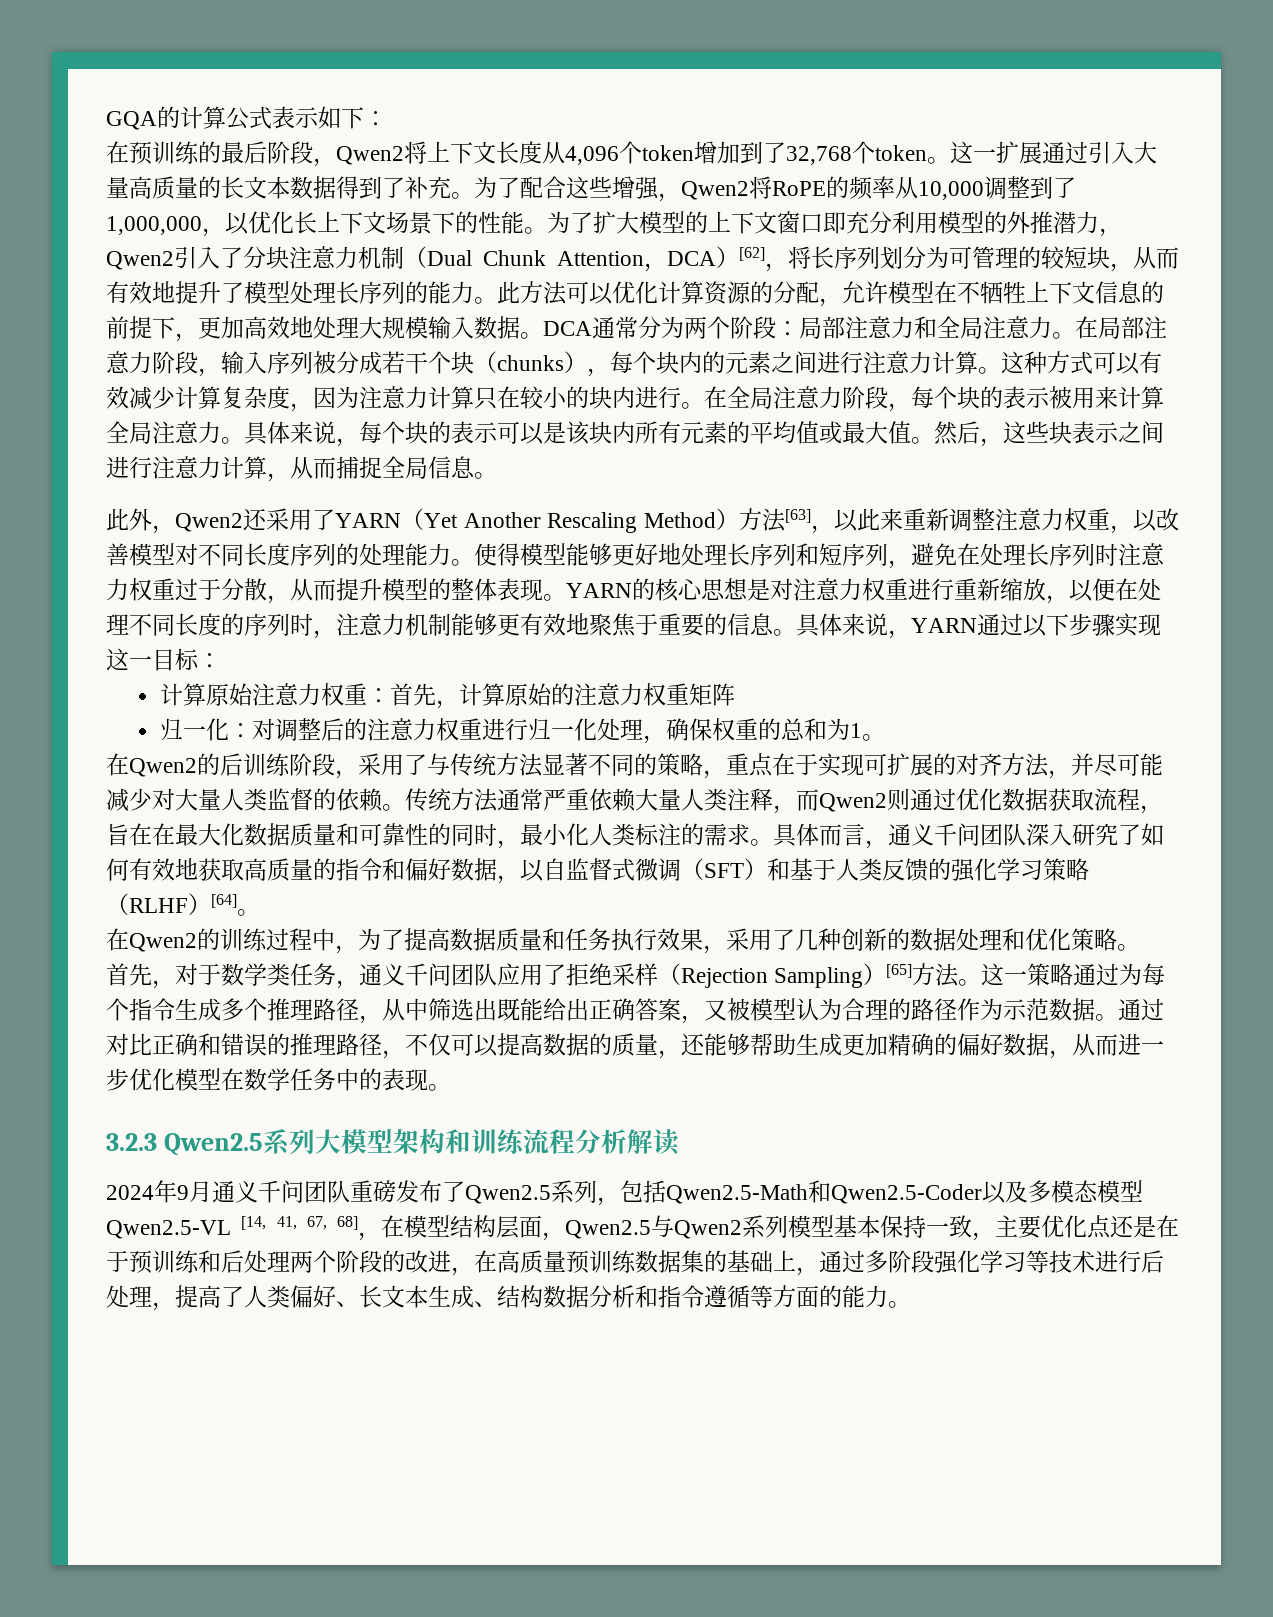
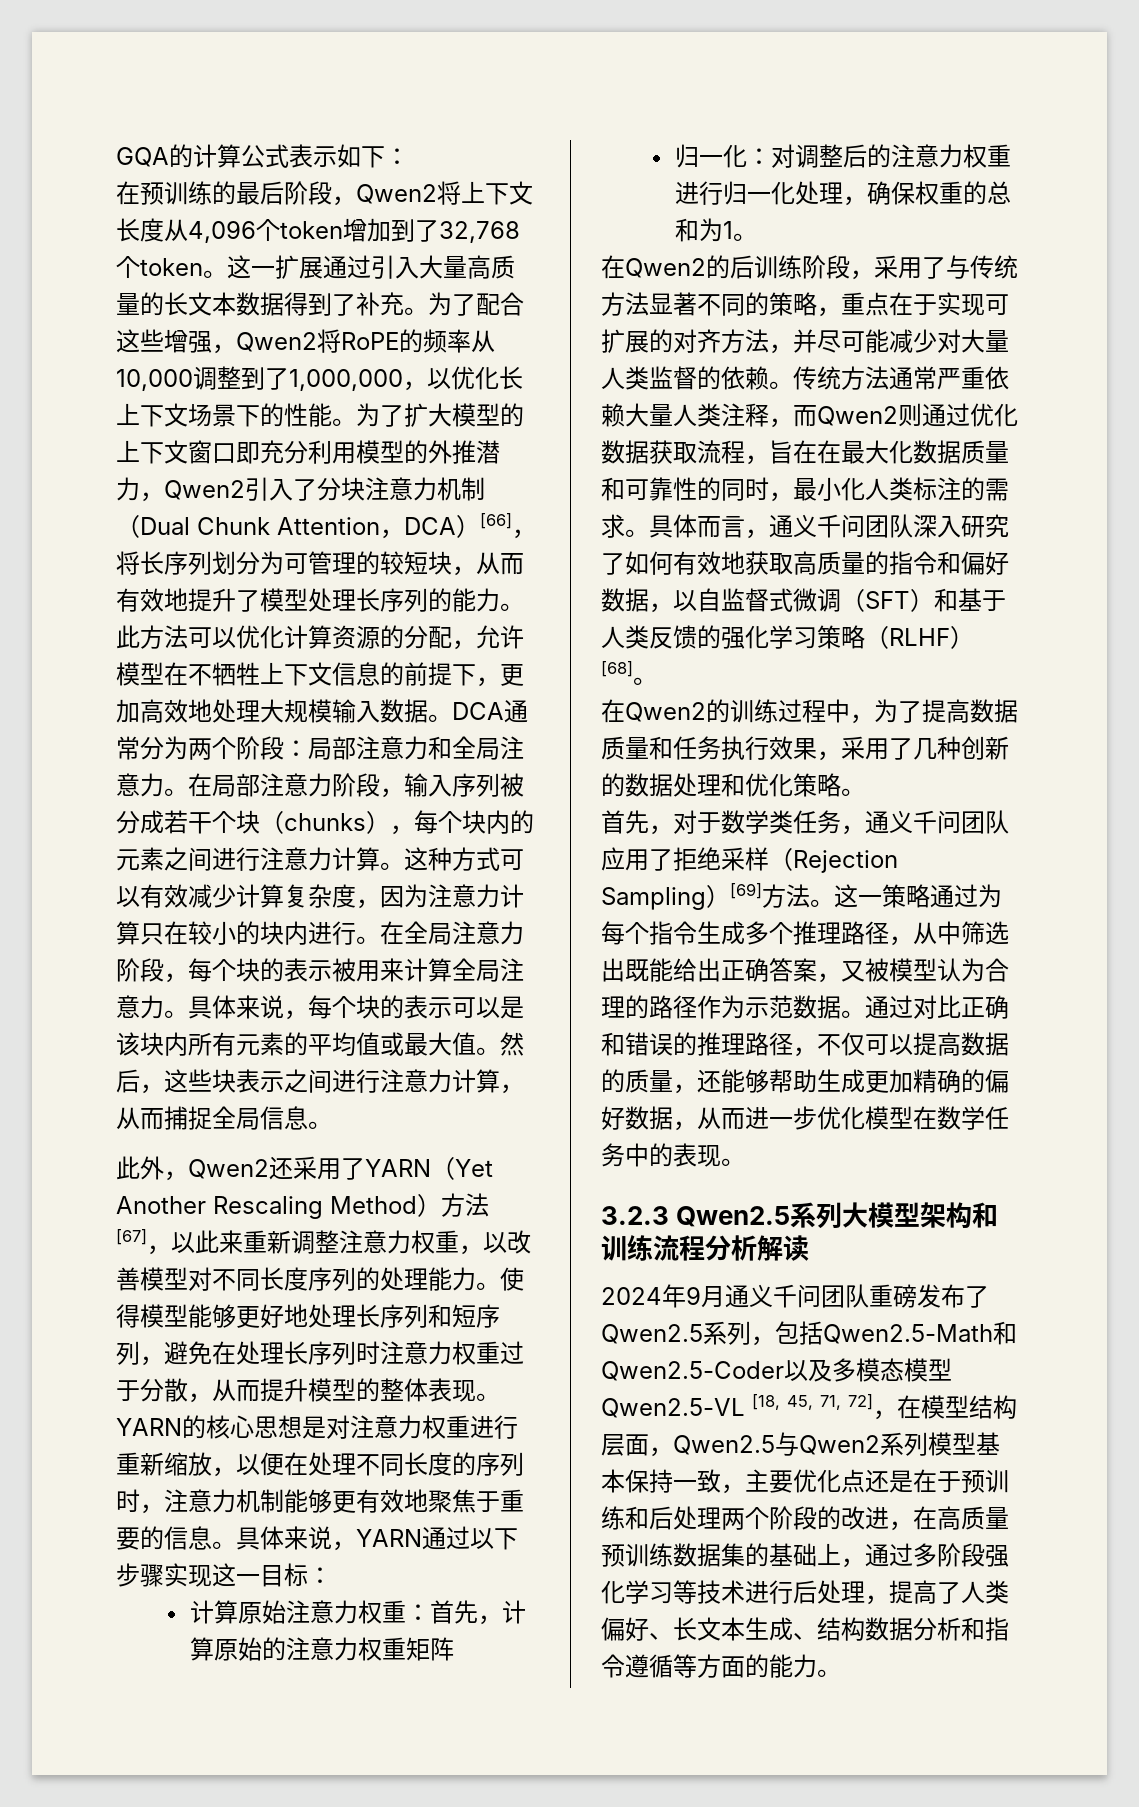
[738,247,765,261] [62] -> [480,513,512,529] [66]
[784,509,811,523] [63] -> [116,1229,147,1245] [67]
[211,894,237,908] [64] -> [601,661,633,677] [68]
[886,964,913,978] [65] -> [730,883,762,899] [69]
[241,1216,359,1230] [14, 41, 67, 68] -> [752,1394,873,1410] [18, 45, 71, 72]

